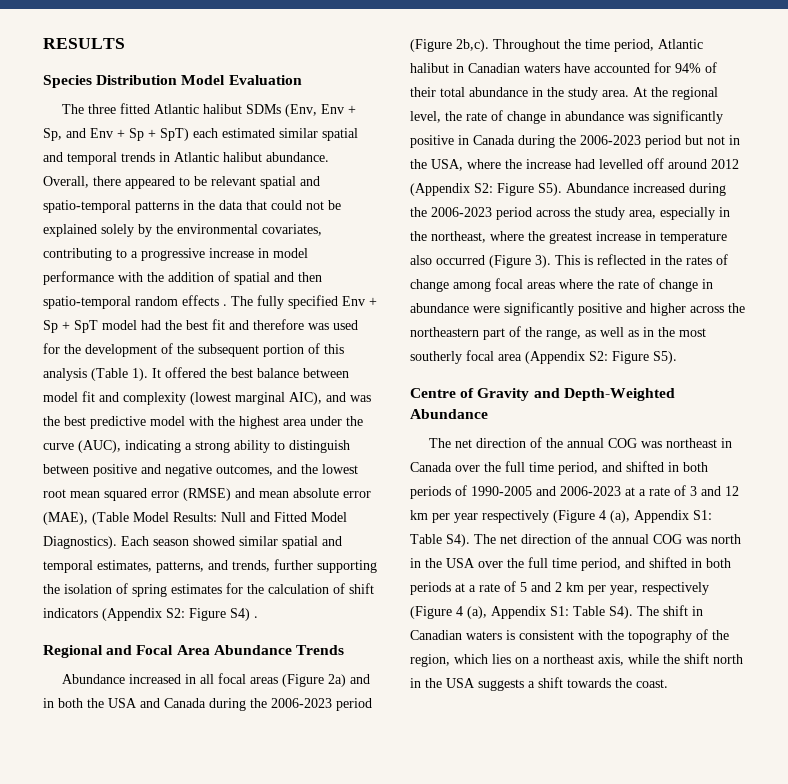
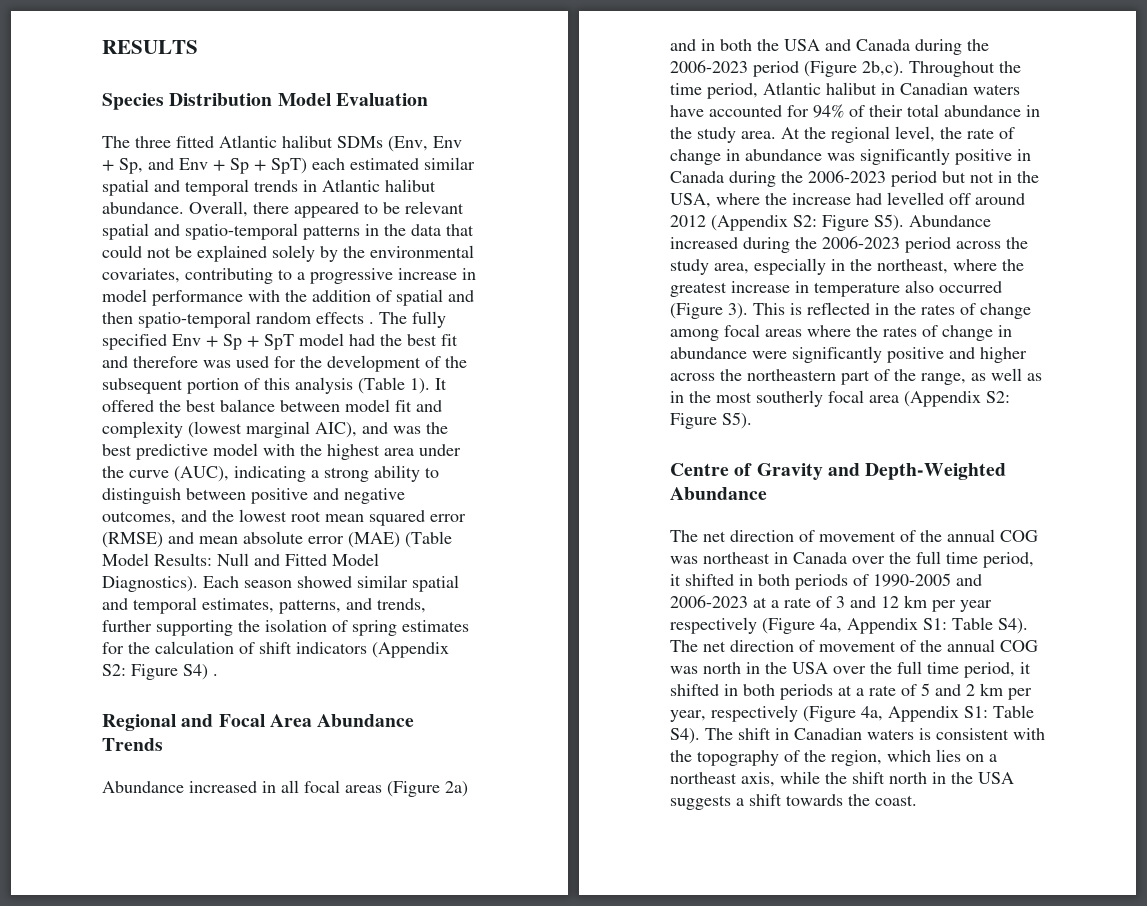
[43,512,88,525] (MAE), -> [348,532,400,548] (MAE)
[618,280,639,289] rate -> [883,326,917,337] rates
(543, 442) none -> [819,530,916,542] movement of
[602,462,622,472] and -> [670,574,681,586] it
[599,510,630,523] 4 (a), -> [820,618,842,633] 4a,
(587, 538) none -> [819,640,916,652] movement of
[625,558,645,568] and -> [1020,662,1031,674] it
[456,606,487,619] 4 (a), -> [861,706,883,721] 4a,

